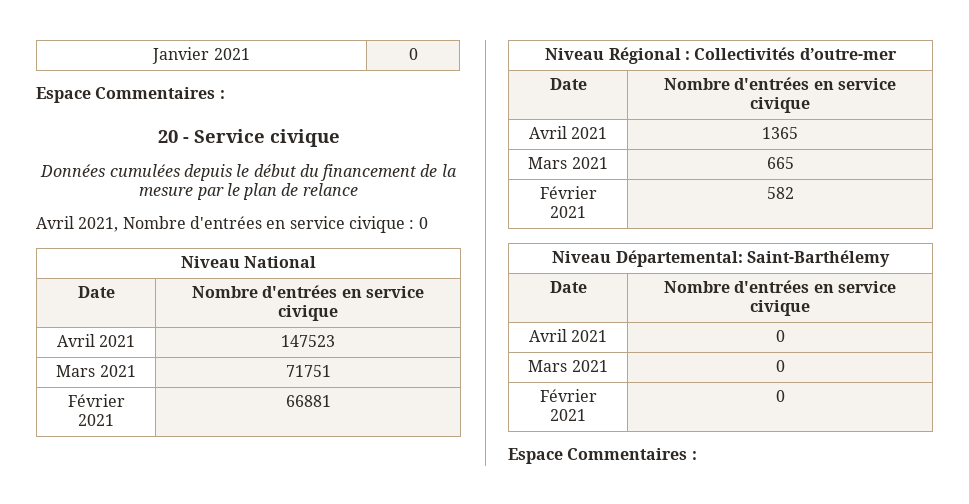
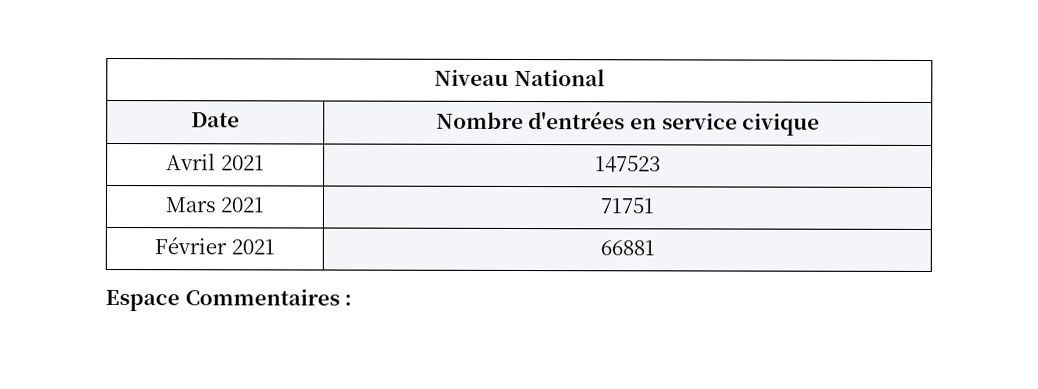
[152,47,250,64] [408,48,418,60] [36,87,225,103] [157,129,340,147] [40,164,457,181] [139,183,358,200] [36,216,428,233] Janvier 2021 | 0 // Espace Commentaires : // 20 - Service civique // Données cumulées depuis le début du financement de la mesure par le plan de relance // Avril 2021, Nombre d'entrées en service civique : 0 // -> (434, 77) none
[545,47,897,64] [549,78,587,90] [664,77,896,90] [750,97,810,113] [528,126,608,139] [762,127,798,139] [528,157,608,169] [766,157,794,169] [539,186,597,199] [550,206,586,218] [766,187,794,199] [552,250,890,267] [549,281,587,293] [664,280,896,293] [750,300,810,316] [528,329,608,342] [775,330,785,342] [528,360,608,372] [775,360,785,372] [539,389,597,402] [550,409,586,421] [775,390,785,402] // Niveau Régional : Collectivités d’outre-mer // Date | Nombre d'entrées en service civique // Avril 2021 | 1365 // Mars 2021 | 665 // Février 2021 | 582 // Niveau Départemental: Saint-Barthélemy // Date | Nombre d'entrées en service civique // Avril 2021 | 0 // Mars 2021 | 0 // Février 2021 | 0 -> (655, 248) none

